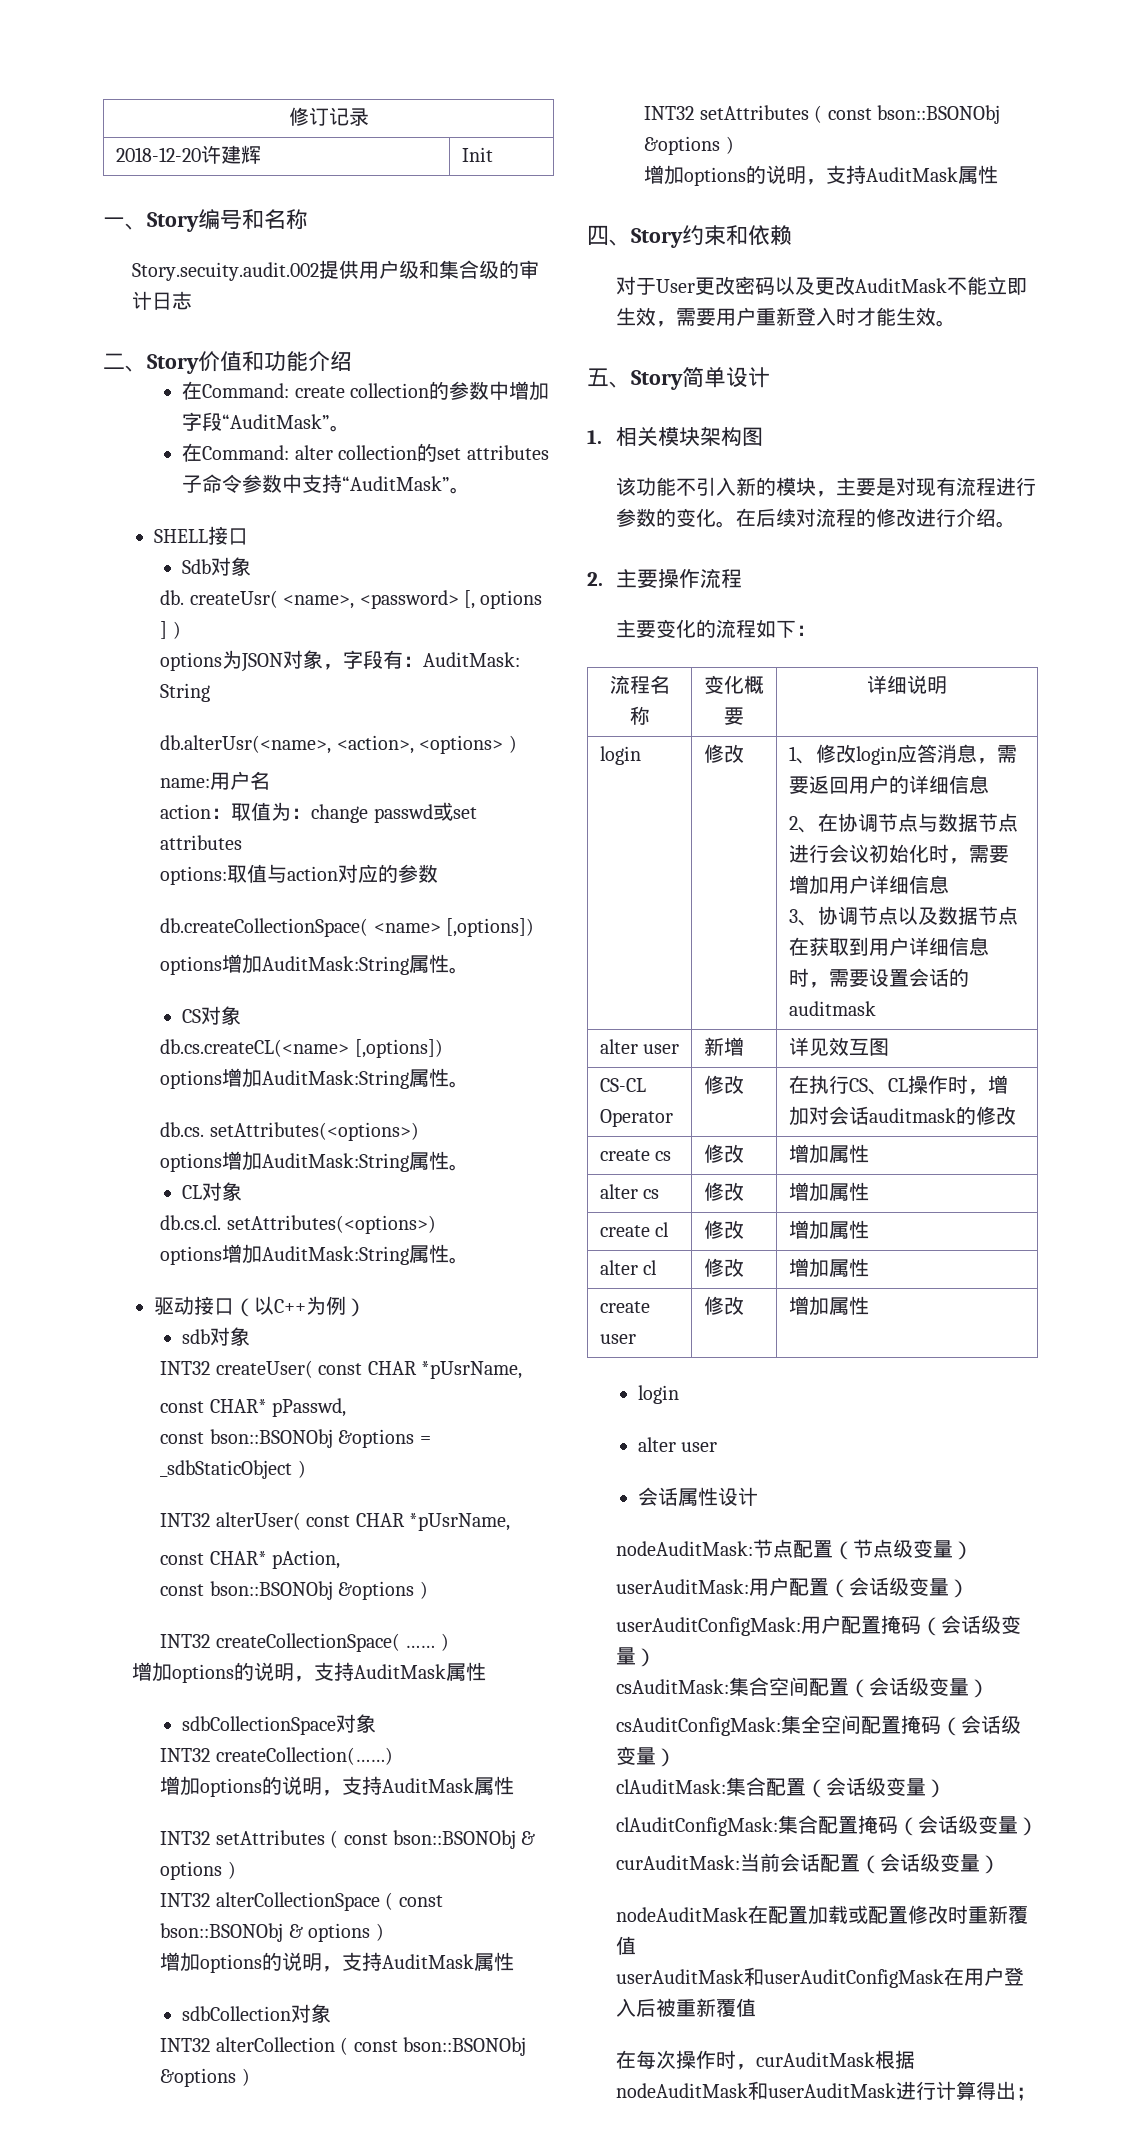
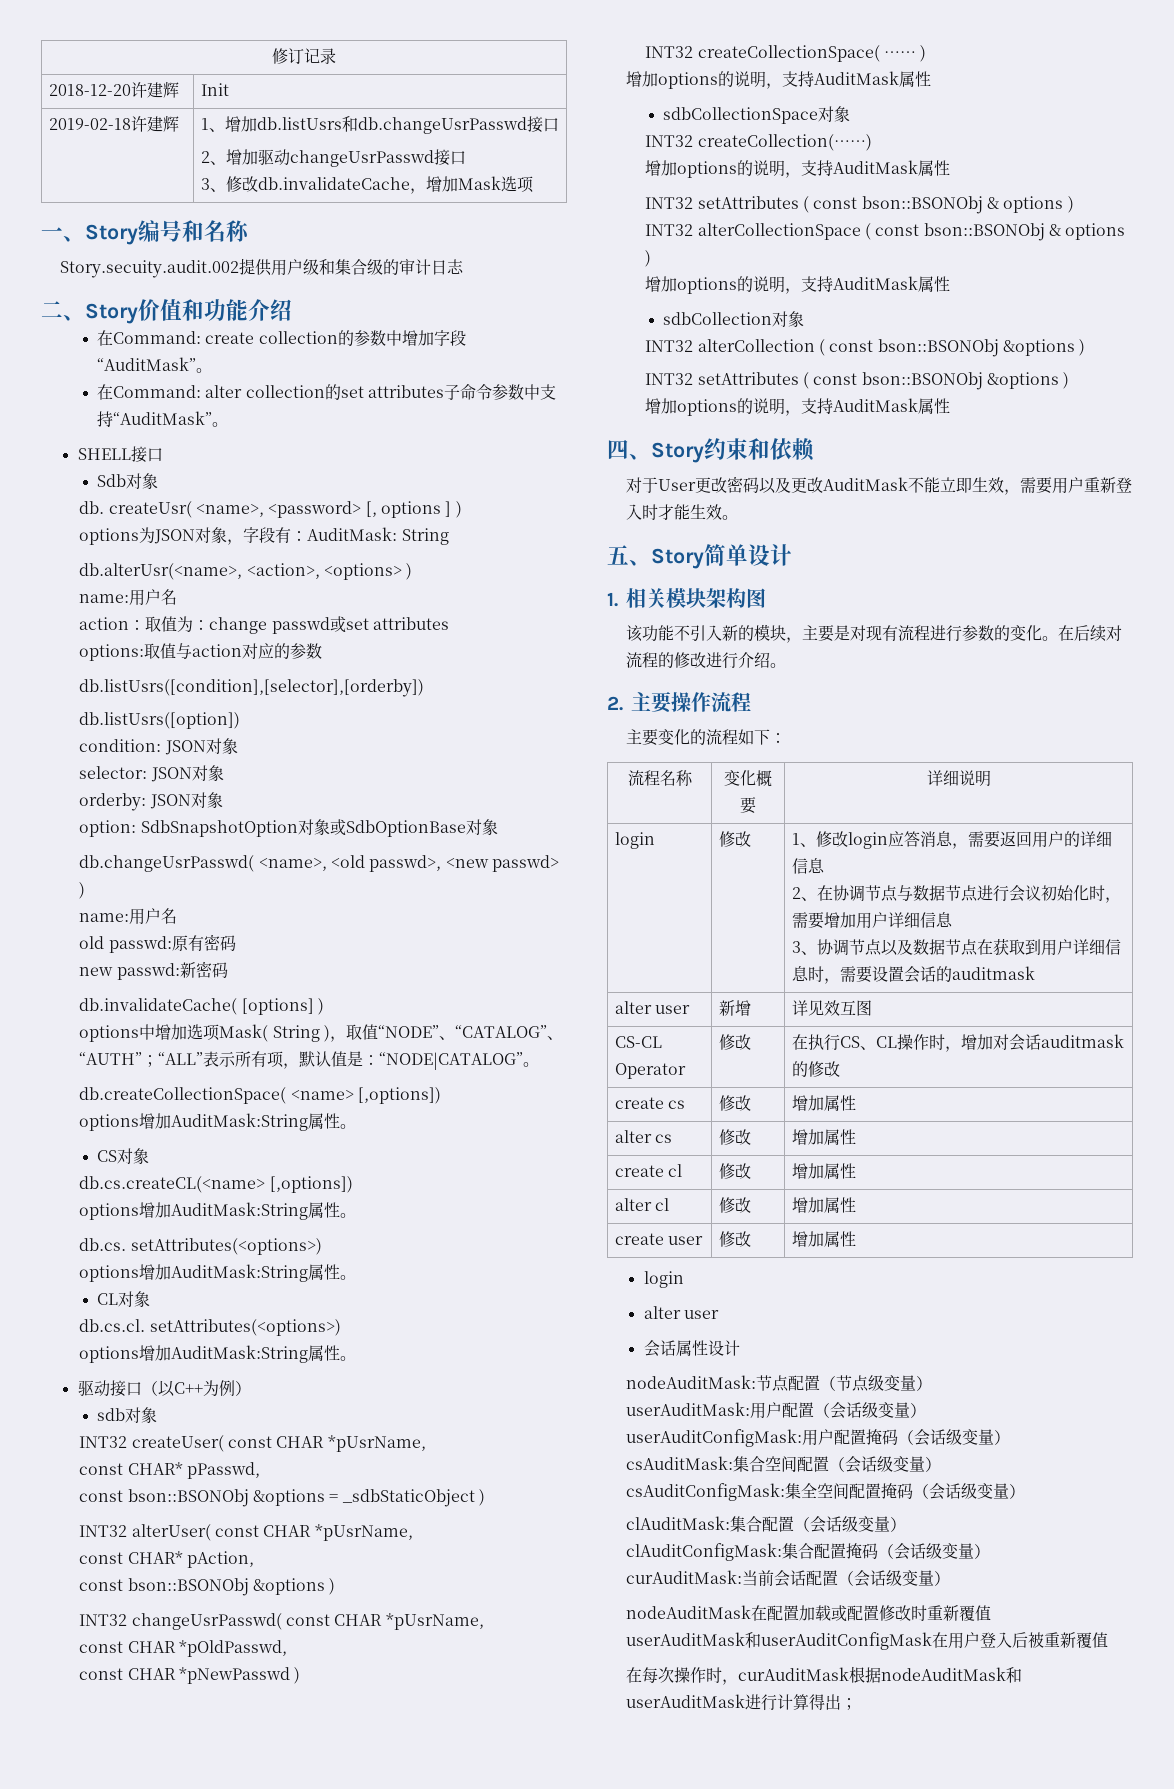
(493, 154) none -> [48,115,179,132] [200,116,559,134] [200,149,466,167] [200,176,534,194] // 2019-02-18许建辉 | 1、增加db.listUsrs和db.changeUsrPasswd接口 // 2、增加驱动changeUsrPasswd接口 // 3、修改db.invalidateCache，增加Mask选项
(439, 873) none -> [79,679,425,697] [79,712,241,729] [79,738,238,755] [79,765,224,782] [79,792,223,811] [79,819,498,837] [79,855,559,872] [79,882,86,899] [79,908,178,925] [79,934,236,953] [79,961,228,980] [79,998,324,1015] [79,1024,563,1042] [79,1051,540,1070] // db.listUsrs([condition],[selector],[orderby]) // db.listUsrs([option]) // condition: JSON对象 // selector: JSON对象 // orderby: JSON对象 // option: SdbSnapshotOption对象或SdbOptionBase对象 // db.changeUsrPasswd( <name>, <old passwd>, <new passwd> ) // name:用户名 // old passwd:原有密码 // new passwd:新密码 // db.invalidateCache( [options] ) // options中增加选项Mask( String )，取值“NODE”、“CATALOG”、“AUTH”；“ALL”表示所有项，默认值是：“NODE|CATALOG”。
(428, 1590) none -> [79,1613,484,1630] [79,1640,287,1657] [79,1667,301,1684] // INT32 changeUsrPasswd( const CHAR *pUsrName, // const CHAR *pOldPasswd, // const CHAR *pNewPasswd )

